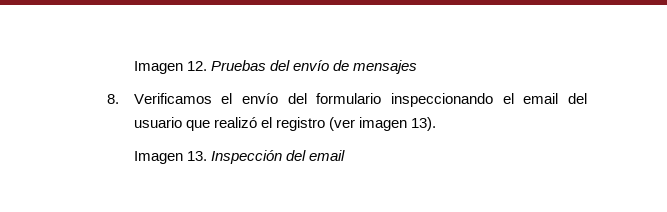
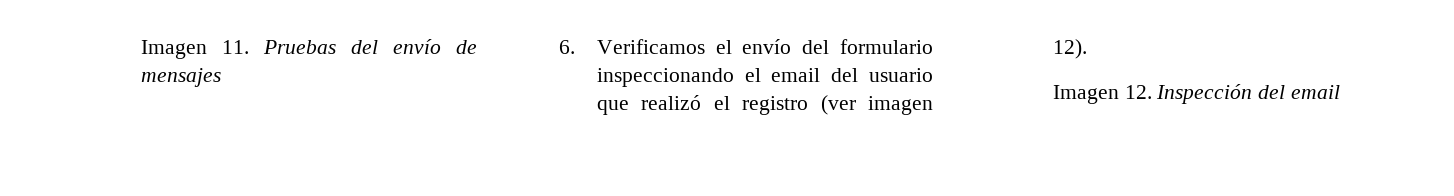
[133,61,207,74] Imagen 12. -> [140,40,249,59] Imagen 11.
[106,94,119,104] 8. -> [558,40,575,54] 6.
[410,117,436,131] [133,151,207,164] 13). // Imagen 13. -> [1052,39,1087,59] [1052,85,1152,104] 12). // Imagen 12.

